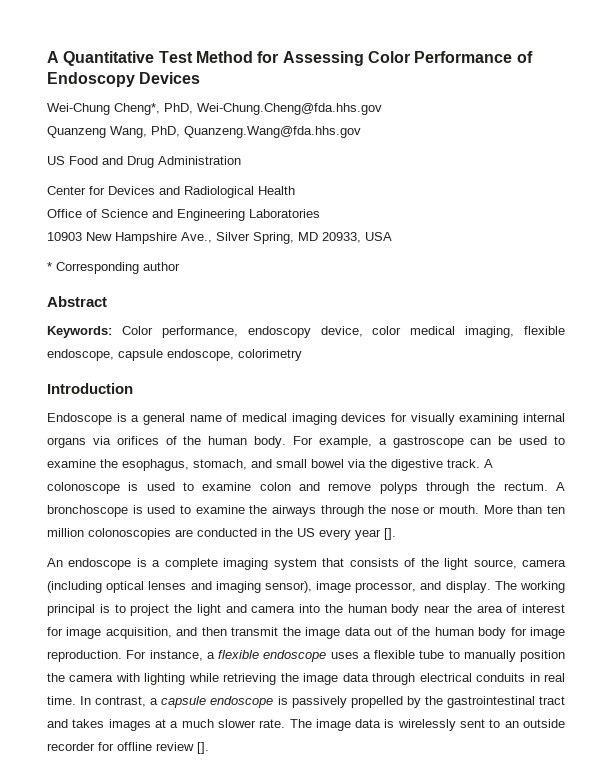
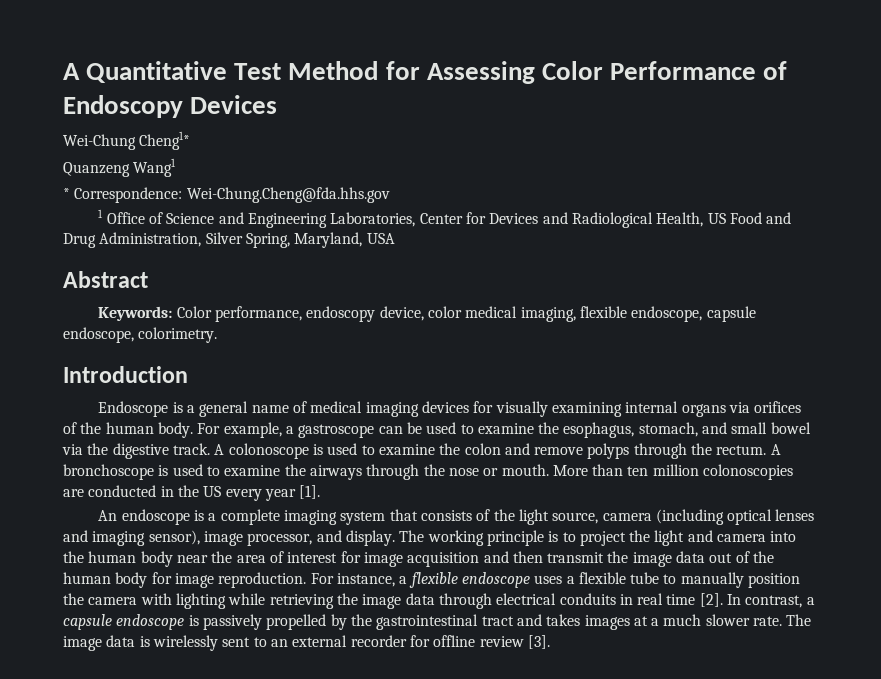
[114,103,382,115] [47,126,361,138] [47,156,241,168] Cheng*, PhD, Wei-Chung.Cheng@fda.hhs.gov // Quanzeng Wang, PhD, Quanzeng.Wang@fda.hhs.gov // US Food and Drug Administration // -> [139,131,191,150] [63,158,177,177] [63,187,390,203] [98,209,416,228] Cheng1* // Quanzeng Wang1 // * Correspondence: Wei-Chung.Cheng@fda.hhs.gov // 1 Office of Science and Engineering Laboratories,
[258,186,295,195] [47,209,320,221] [47,232,392,244] [47,262,180,274] Health // Office of Science and Engineering Laboratories // 10903 New Hampshire Ave., Silver Spring, MD 20933, USA // * Corresponding author -> [656,212,792,227] [63,232,395,248] Health, US Food and Drug Administration, Silver Spring, Maryland, USA
[238,349,302,361] colorimetry -> [138,327,218,343] colorimetry.
(252, 486) none -> [439,443,461,455] the
[384,528,396,540] []. -> [299,485,321,499] [1].
[47,604,95,616] principal -> [486,530,544,546] principle
[105,627,172,639] acquisition, -> [407,552,480,567] acquisition
[47,696,76,705] time. -> [666,593,723,607] time [2].
[523,719,565,728] outside -> [292,635,348,647] external
[197,742,209,754] []. -> [527,635,550,649] [3].

